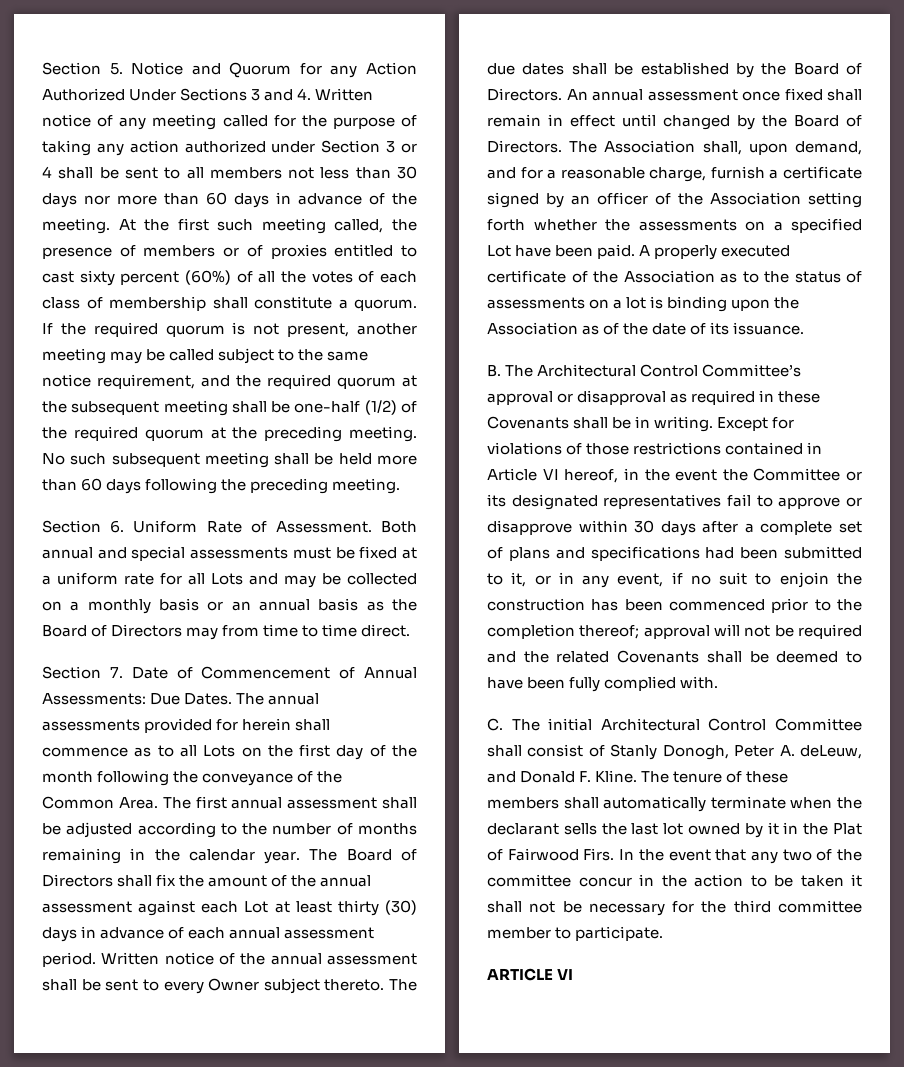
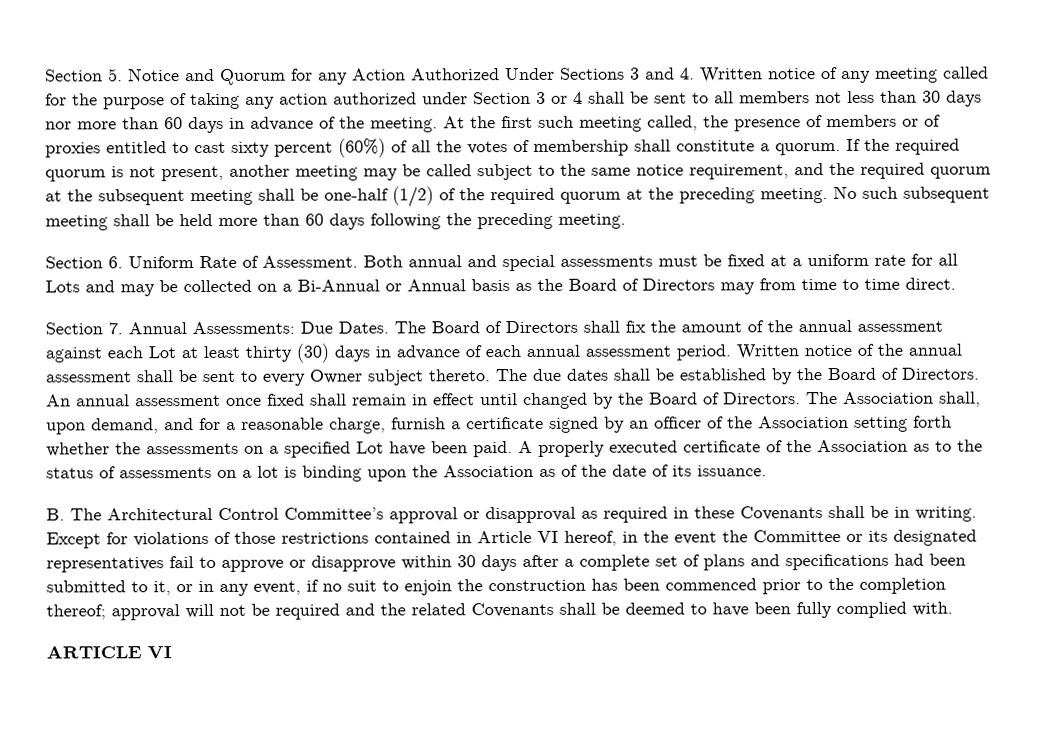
[380,271,418,283] [42,297,103,309] each class of -> (530, 146) none
[87,598,310,614] monthly basis or an annual -> [297,279,466,292] Bi-Annual or Annual
[131,666,356,679] Date of Commencement of -> (123, 328) none
[268,693,320,705] [42,718,331,733] [42,744,418,760] [42,770,343,786] [42,796,418,809] [42,822,417,838] [42,848,338,864] annual assessments provided for herein shall commence as to all Lots on the first day of the month following the conveyance of the Common Area. The first annual assessment shall be adjusted according to the number of months remaining in the calendar year. The -> (426, 327) none
[487,718,862,731] [487,744,862,760] [487,770,789,783] [487,796,862,812] [487,822,862,838] [487,848,862,864] [487,874,862,887] [487,900,862,916] [487,926,664,941] // C. The initial Architectural Control Committee shall consist of Stanly Donogh, Peter A. deLeuw, and Donald F. Kline. The tenure of these members shall automatically terminate when the declarant sells the last lot owned by it in the Plat of Fairwood Firs. In the event that any two of the committee concur in the action to be taken it shall not be necessary for the third committee member to participate. -> (953, 608) none

